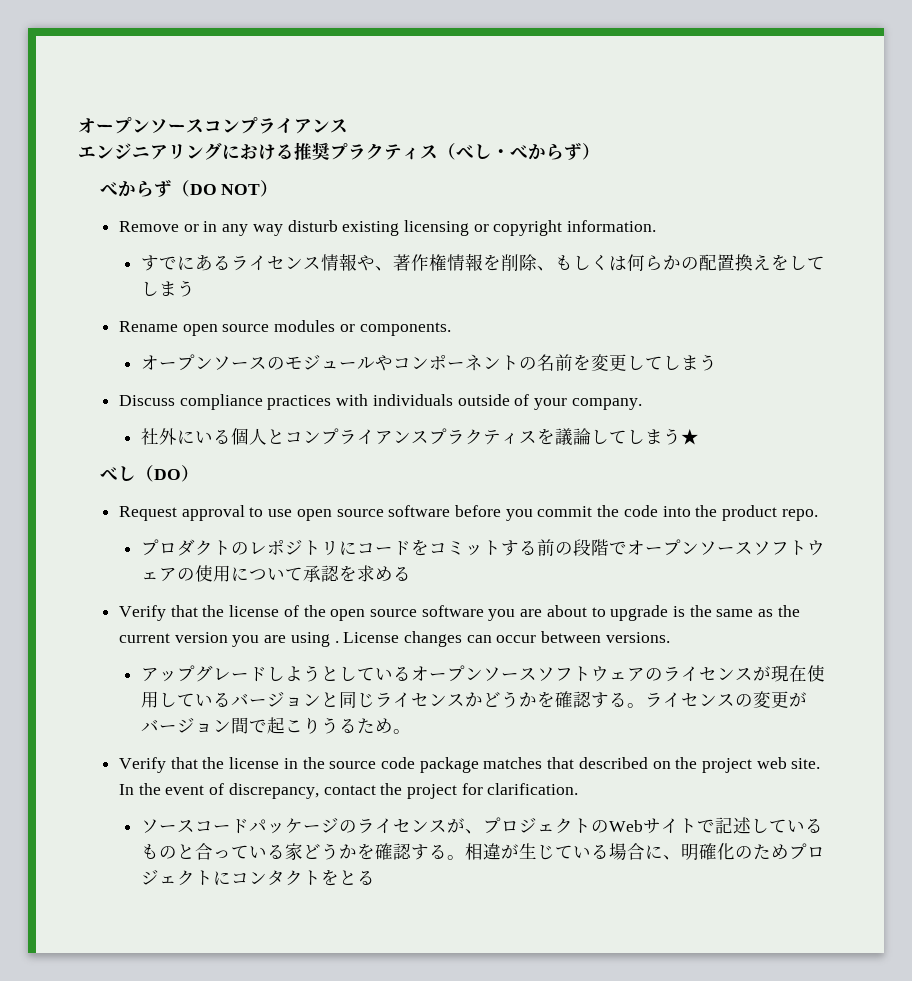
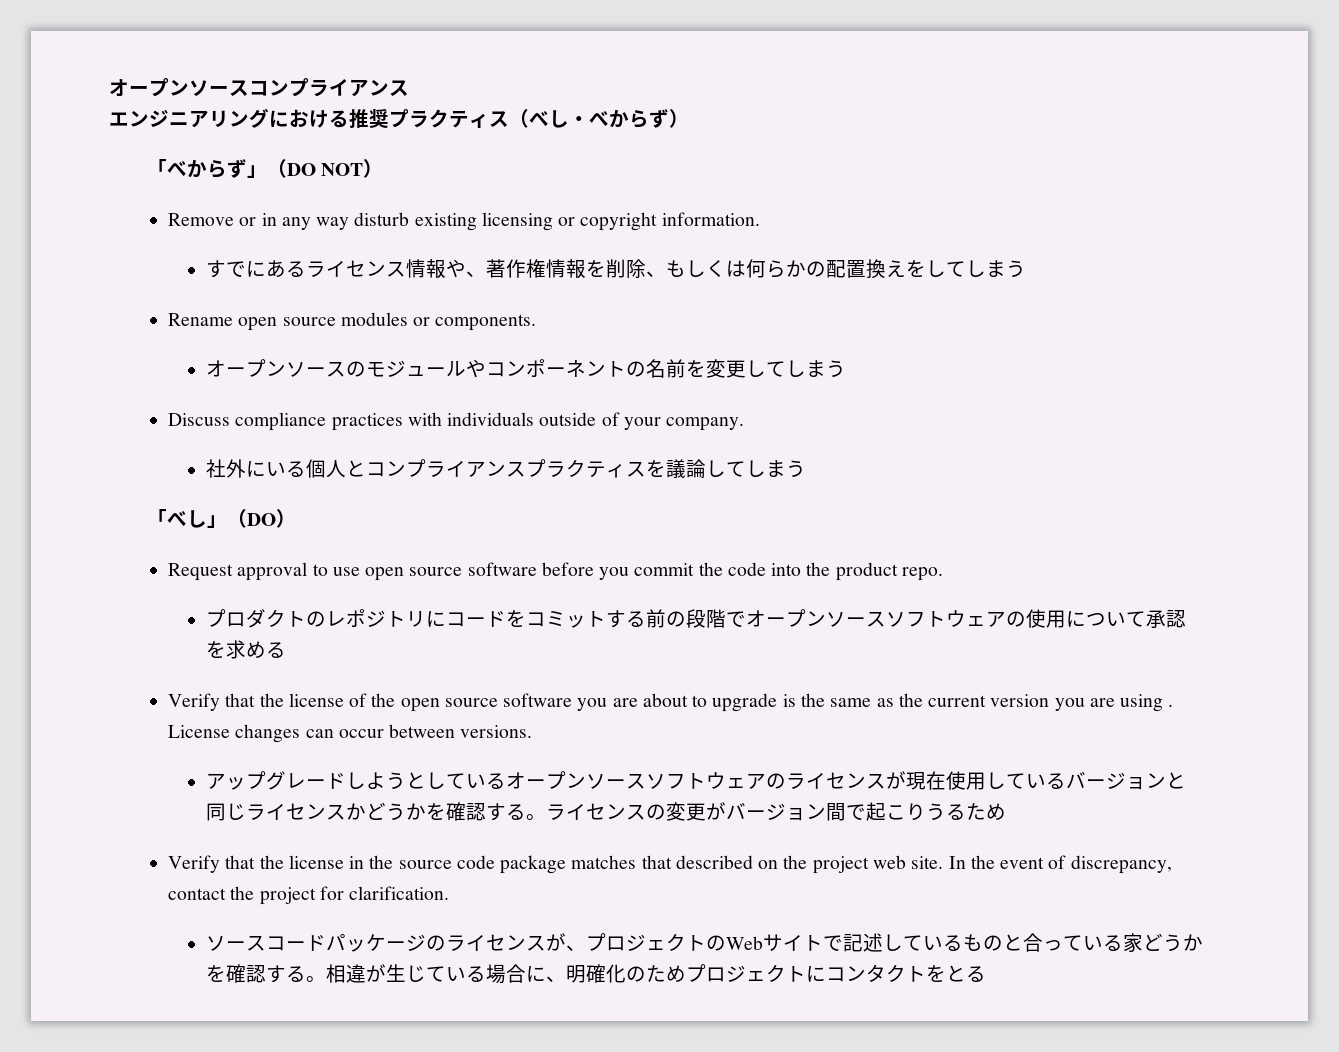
[99,179,172,197] べからず -> [146,159,267,178] 「べからず」
[680,429,699,445] [99,466,136,482] ★ // べし -> [146,509,227,528] // 「べし」
[392,729,411,734] 。 -> (1006, 812) none

